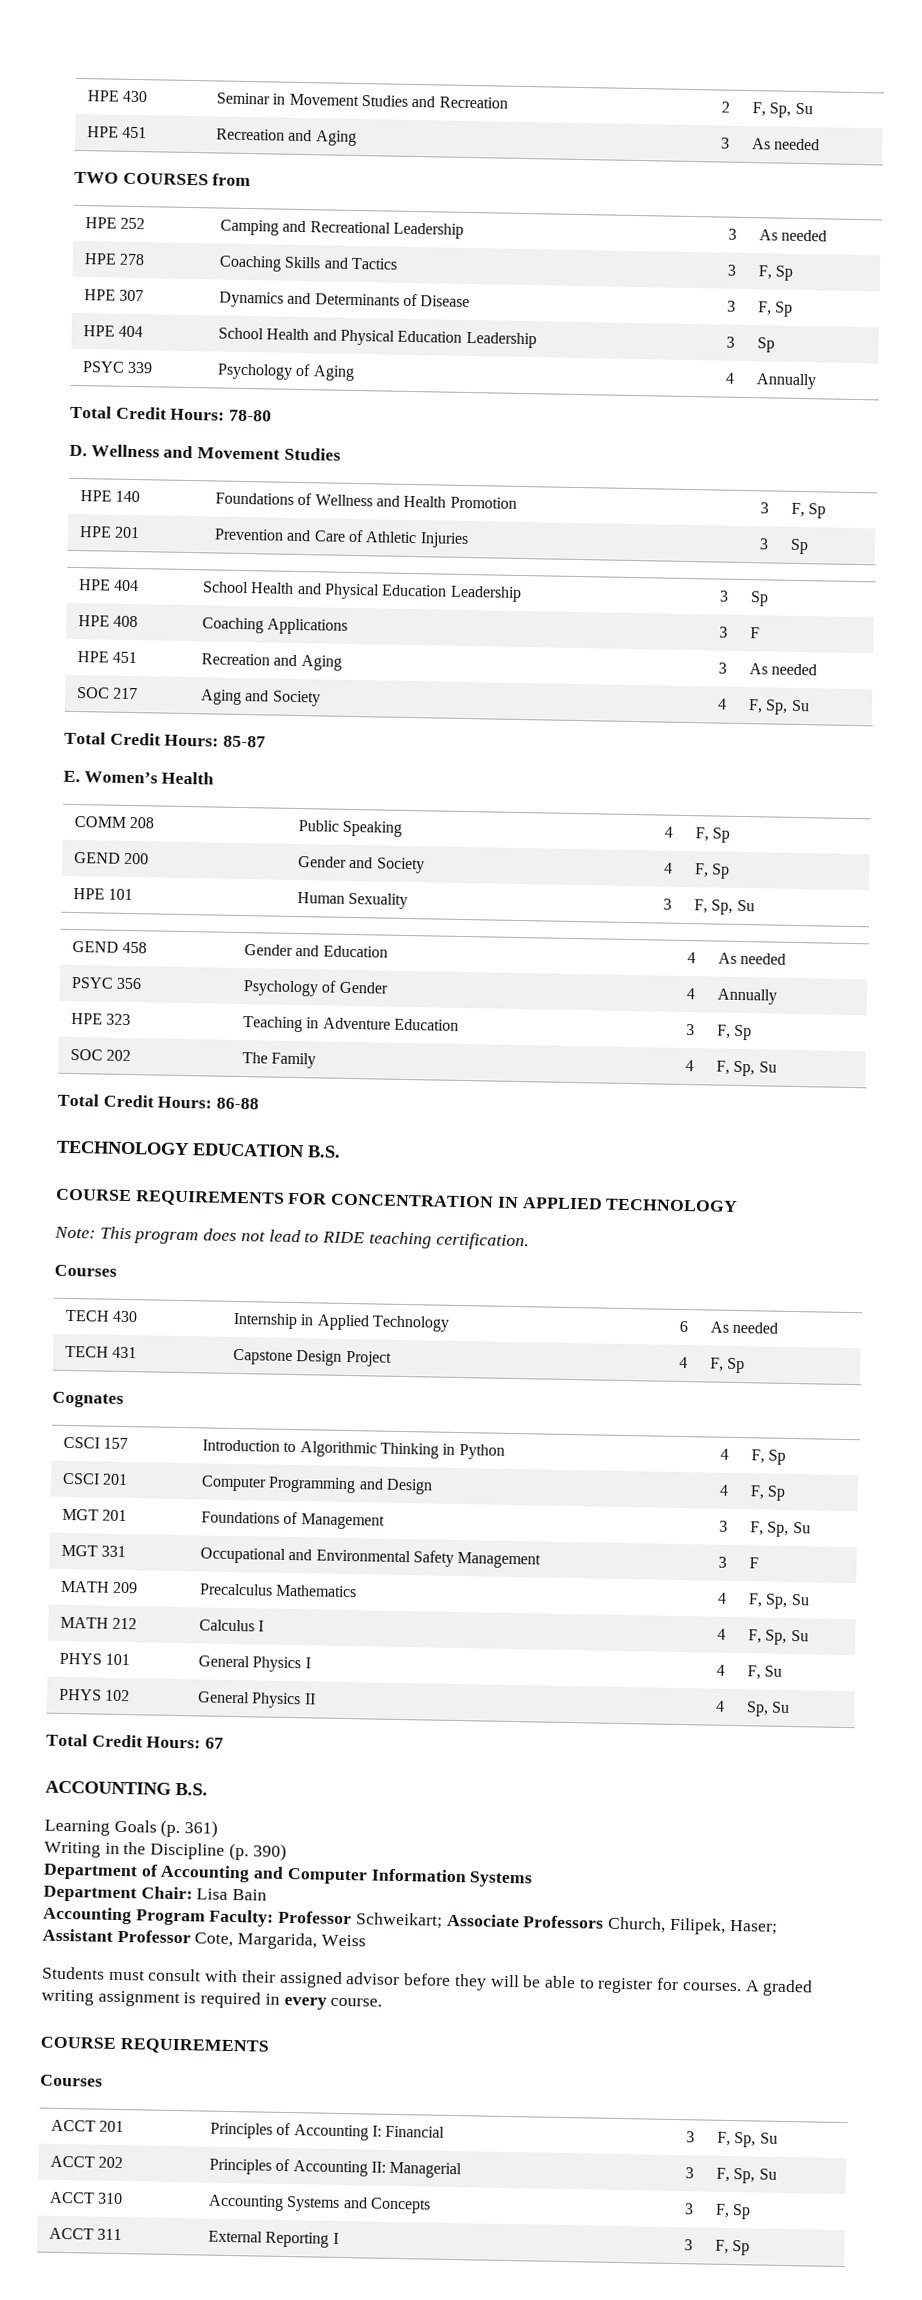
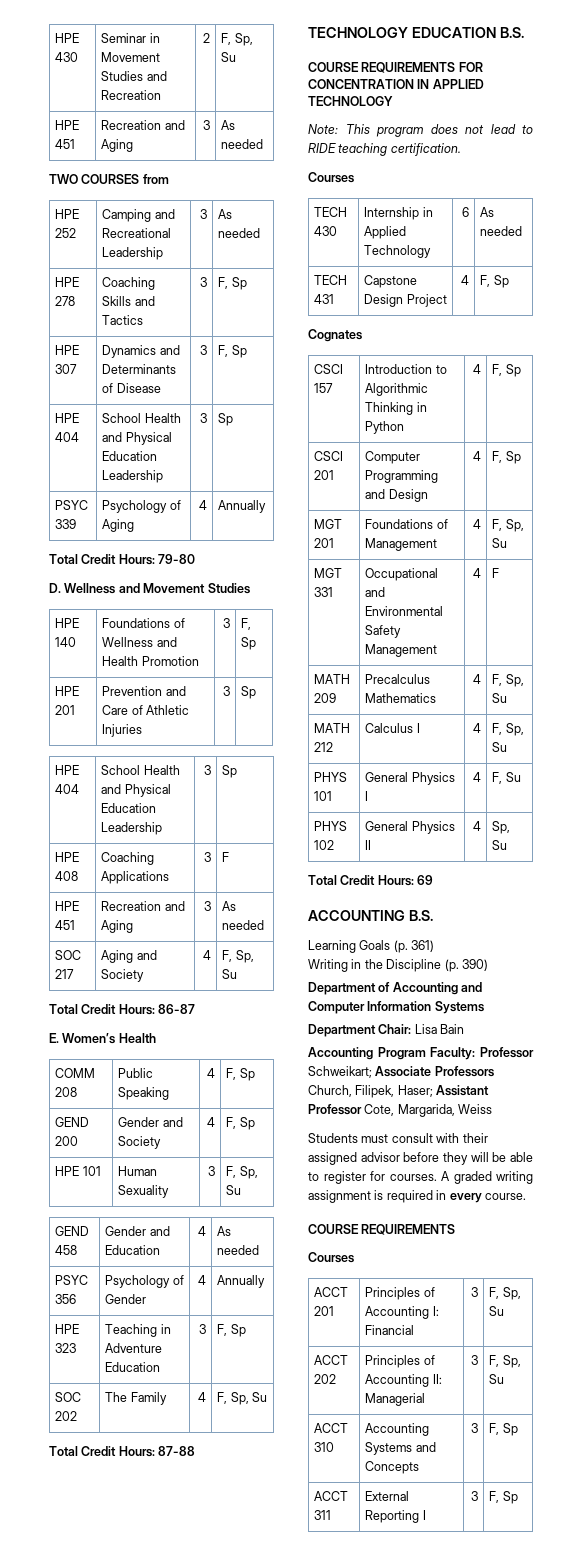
[229,409,273,422] 78-80 -> [158,554,196,564] 79-80
[223,735,267,748] 85-87 -> [158,1004,196,1014] 86-87
[216,1097,260,1110] 86-88 -> [158,1446,196,1456] 87-88
[718,1520,728,1532] 3 -> [472,519,481,529] 4
[717,1556,727,1568] 3 -> [472,568,481,578] 4
[205,1737,225,1749] 67 -> [417,875,434,885] 69

